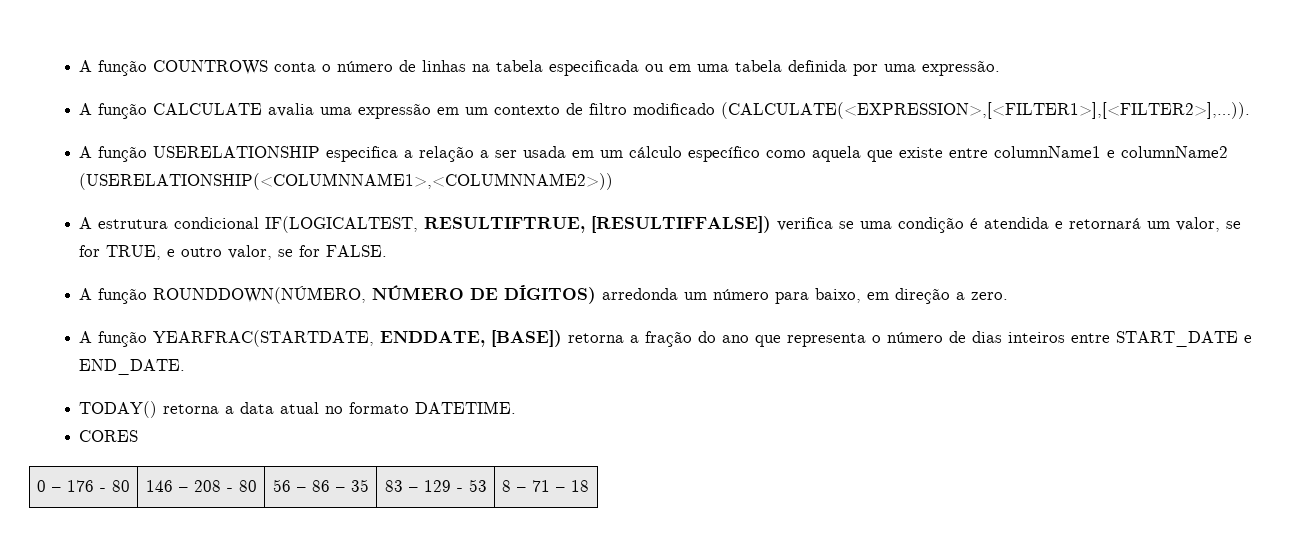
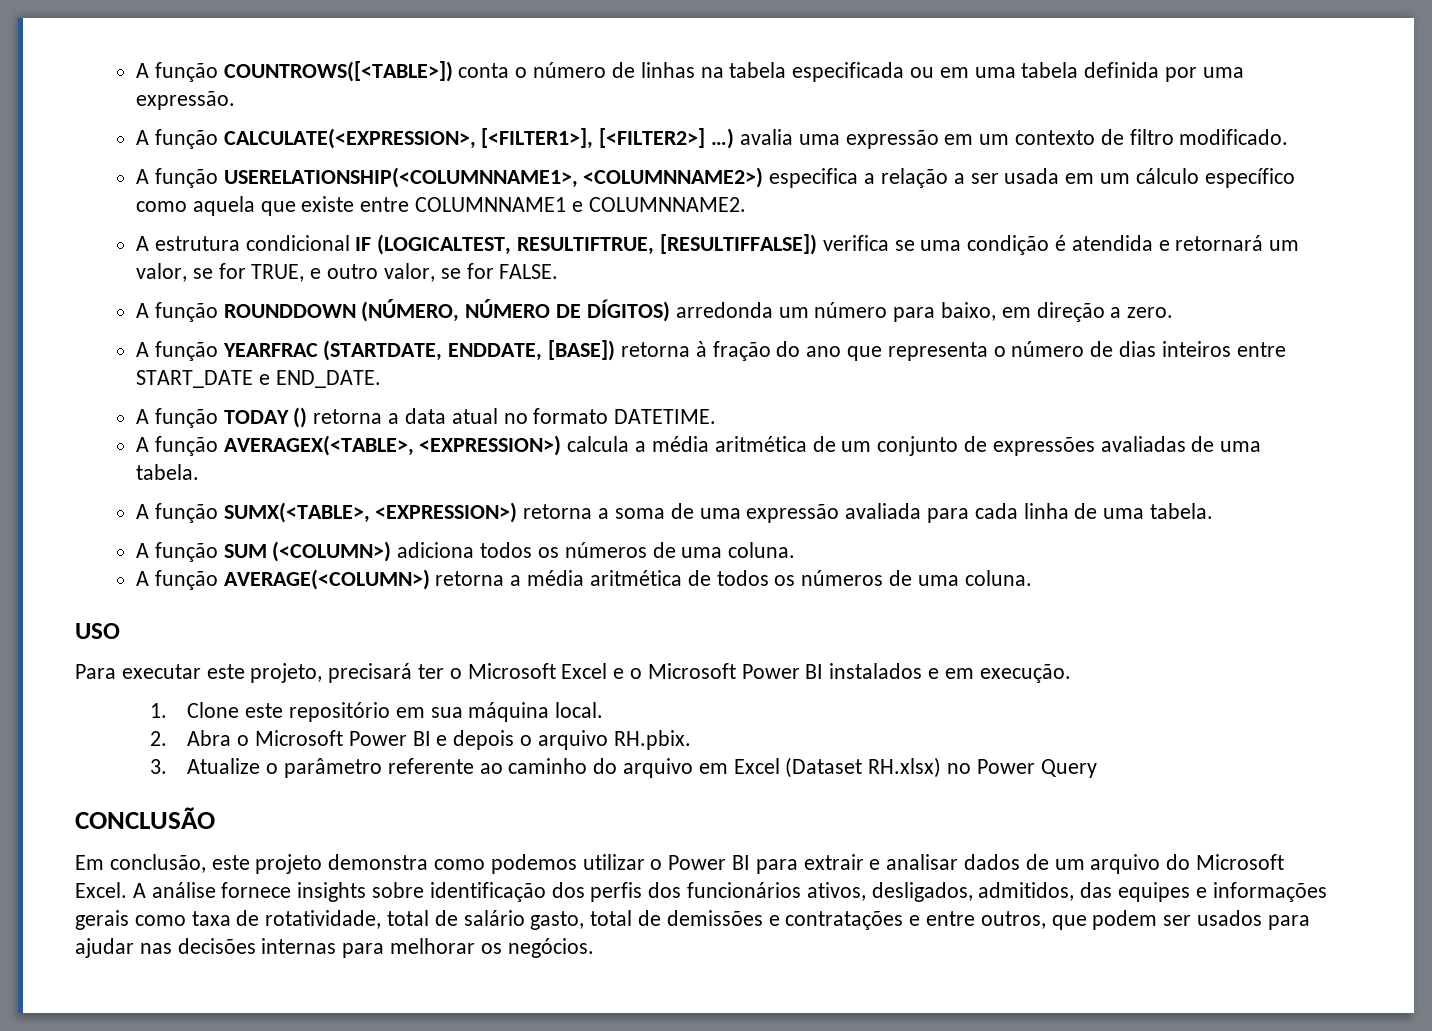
[79,60,269,76] A função COUNTROWS -> [136,61,453,82] A função COUNTROWS([<TABLE>])
[153,103,263,115] CALCULATE -> [223,128,735,149] CALCULATE(<EXPRESSION>, [<FILTER1>], [<FILTER2>] …)
[633,102,1251,119] [79,146,321,162] modificado (CALCULATE(<EXPRESSION>,[<FILTER1>],[<FILTER2>],…)). // A função USERELATIONSHIP -> [1179,129,1289,145] [136,167,764,188] modificado. // A função USERELATIONSHIP(<COLUMNNAME1>, <COLUMNNAME2>)
[994,146,1229,158] [79,173,614,190] columnName1 e columnName2 (USERELATIONSHIP(<COLUMNNAME1>,<COLUMNNAME2>)) -> [415,197,746,212] COLUMNNAME1 e COLUMNNAME2.
[265,216,419,233] IF(LOGICALTEST, -> [355,234,512,255] IF (LOGICALTEST,
[153,286,367,304] ROUNDDOWN(NÚMERO, -> [223,299,460,322] ROUNDDOWN (NÚMERO,
[153,330,375,347] YEARFRAC(STARTDATE, -> [222,340,443,361] YEARFRAC (STARTDATE,
[630,335,640,343] a -> [695,341,707,357] à
[79,401,158,418] TODAY() -> [136,407,308,428] A função TODAY ()
[79,430,139,442] [37,480,130,492] [145,480,257,492] [272,479,369,492] [384,479,487,492] [501,480,589,492] CORES // 0 – 176 - 80 | 146 – 208 - 80 | 56 – 86 – 35 | 83 – 129 - 53 | 8 – 71 – 18 -> [136,435,1262,456] [136,464,200,480] [136,502,1213,523] [136,541,796,562] [136,569,1032,590] [75,623,120,639] [75,663,1071,683] [149,702,604,722] [149,730,691,750] [149,757,1097,778] [75,807,215,829] [75,854,1285,874] [75,882,1327,902] [75,910,1310,930] [75,938,594,958] A função AVERAGEX(<TABLE>, <EXPRESSION>) calcula a média aritmética de um conjunto de expressões avaliadas de uma tabela. // A função SUMX(<TABLE>, <EXPRESSION>) retorna a soma de uma expressão avaliada para cada linha de uma tabela. // A função SUM (<COLUMN>) adiciona todos os números de uma coluna. // A função AVERAGE(<COLUMN>) retorna a média aritmética de todos os números de uma coluna. // USO // Para executar este projeto, precisará ter o Microsoft Excel e o Microsoft Power BI instalados e em execução. // 1. Clone este repositório em sua máquina local. // 2. Abra o Microsoft Power BI e depois o arquivo RH.pbix. // 3. Atualize o parâmetro referente ao caminho do arquivo em Excel (Dataset RH.xlsx) no Power Query // CONCLUSÃO // Em conclusão, este projeto demonstra como podemos utilizar o Power BI para extrair e analisar dados de um arquivo do Microsoft Excel. A análise fornece insights sobre identificação dos perfis dos funcionários ativos, desligados, admitidos, das equipes e informações gerais como taxa de rotatividade, total de salário gasto, total de demissões e contratações e entre outros, que podem ser usados para ajudar nas decisões internas para melhorar os negócios.

